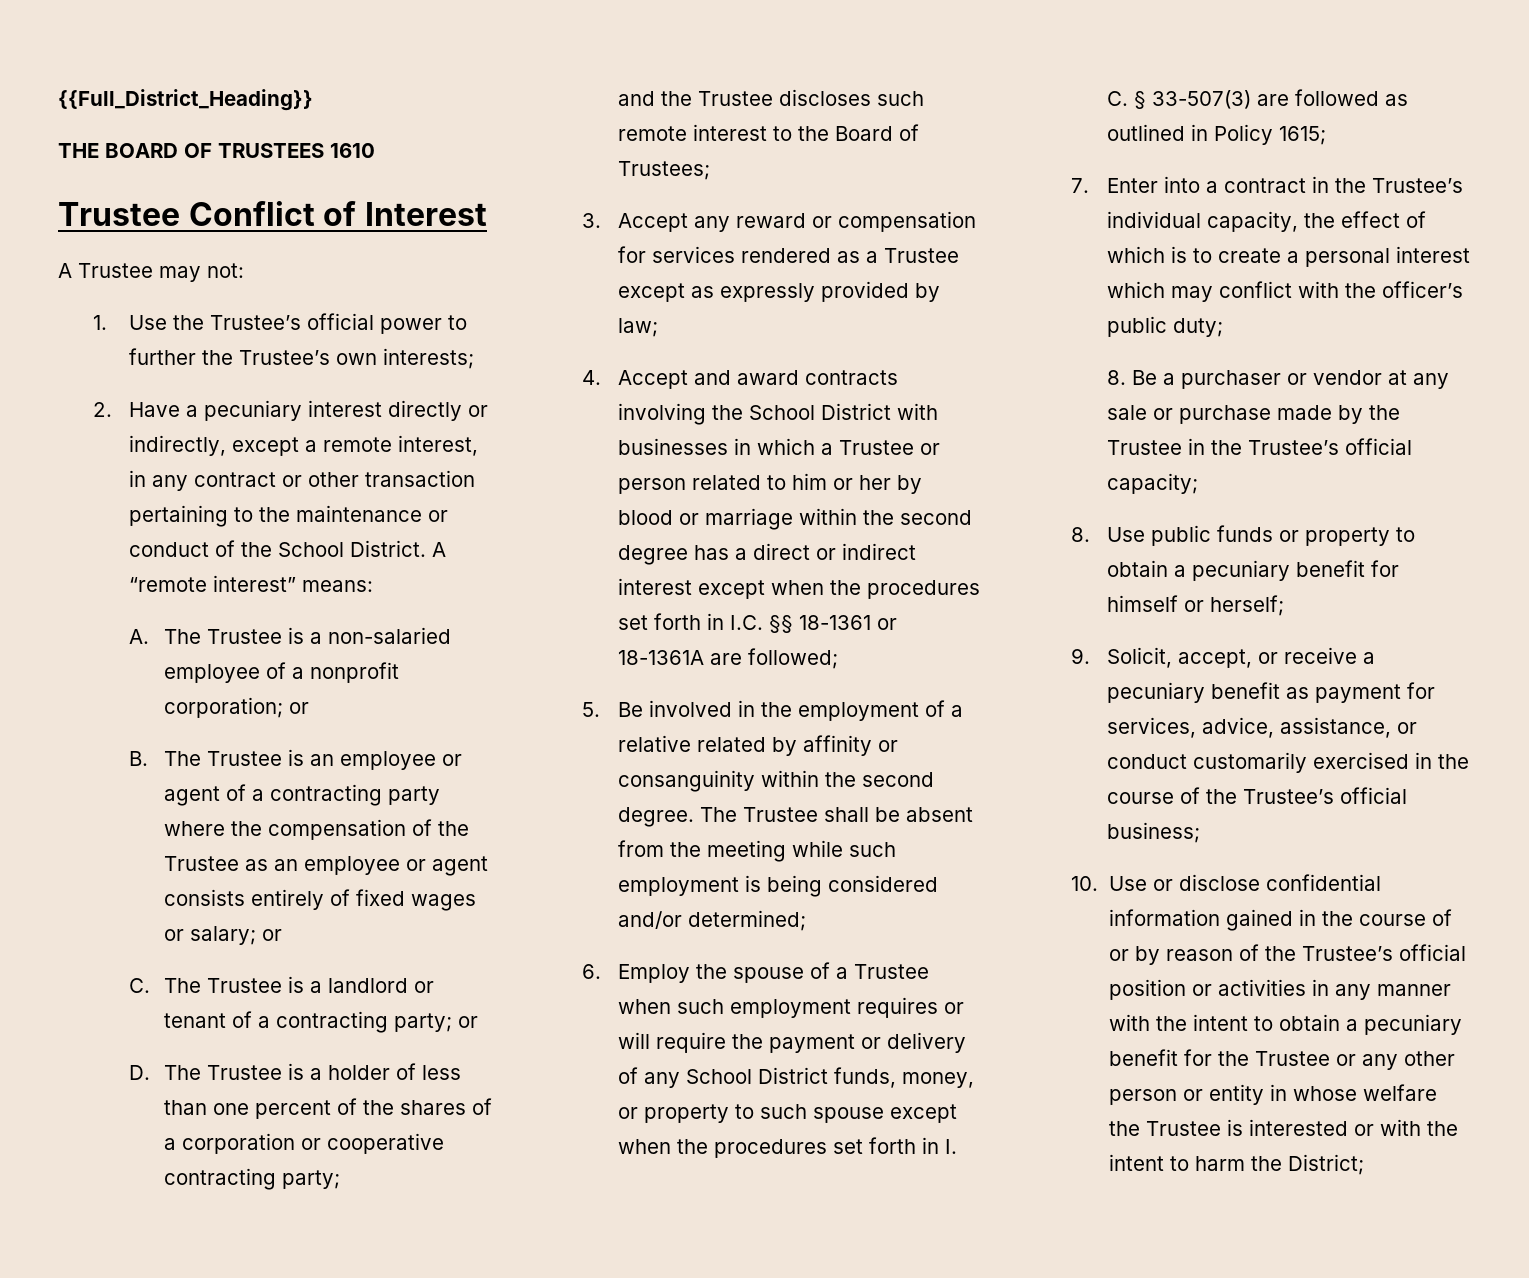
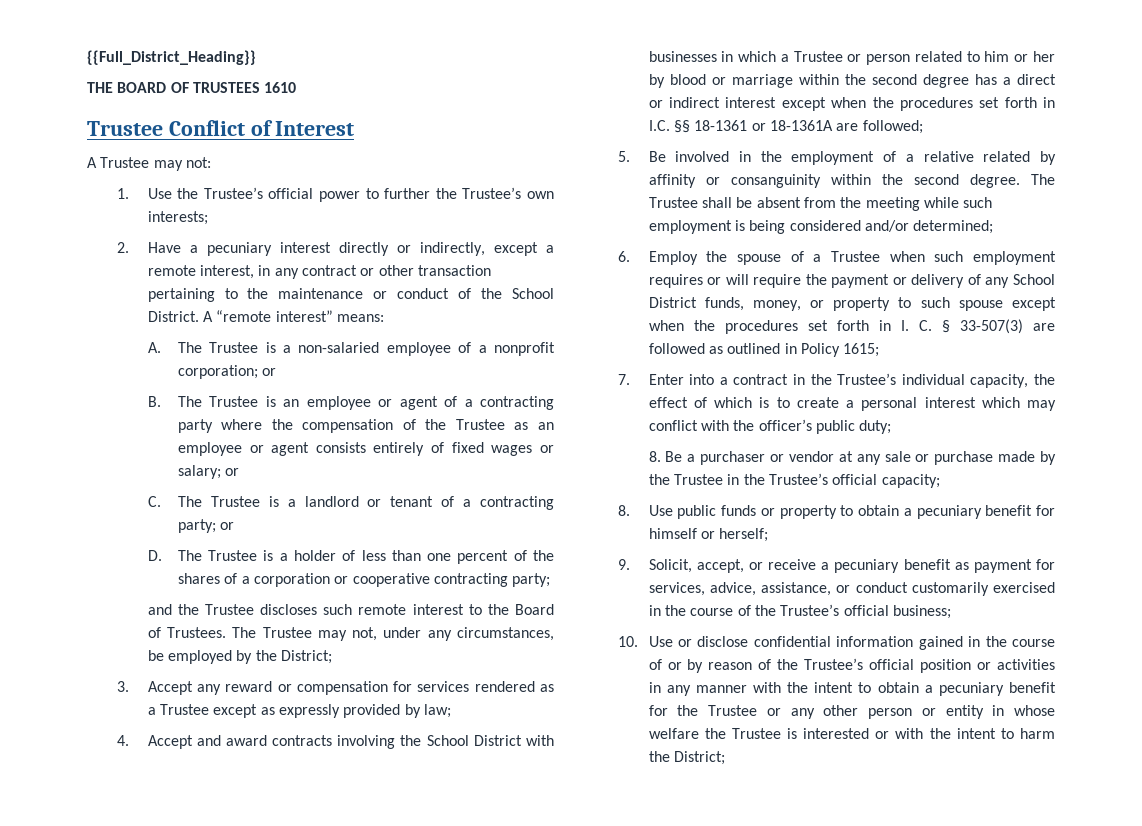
[617,161,710,180] Trustees; -> [166,627,554,641] [147,650,332,664] Trustees. The Trustee may not, under any circumstances, be employed by the District;

